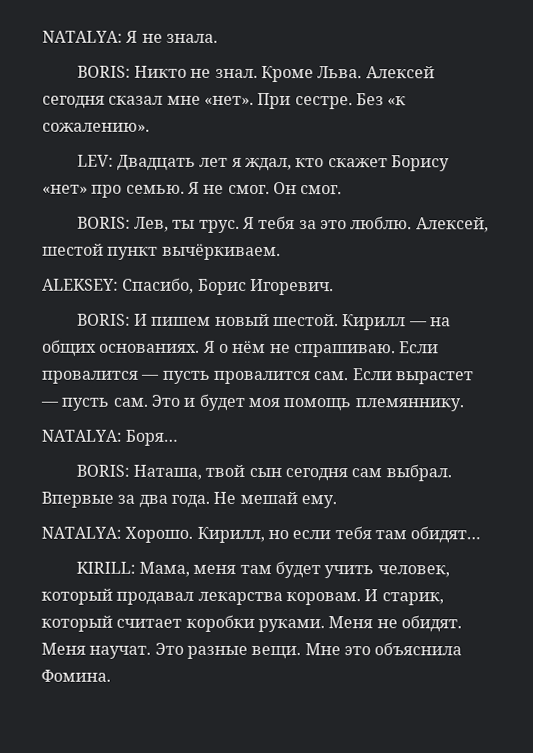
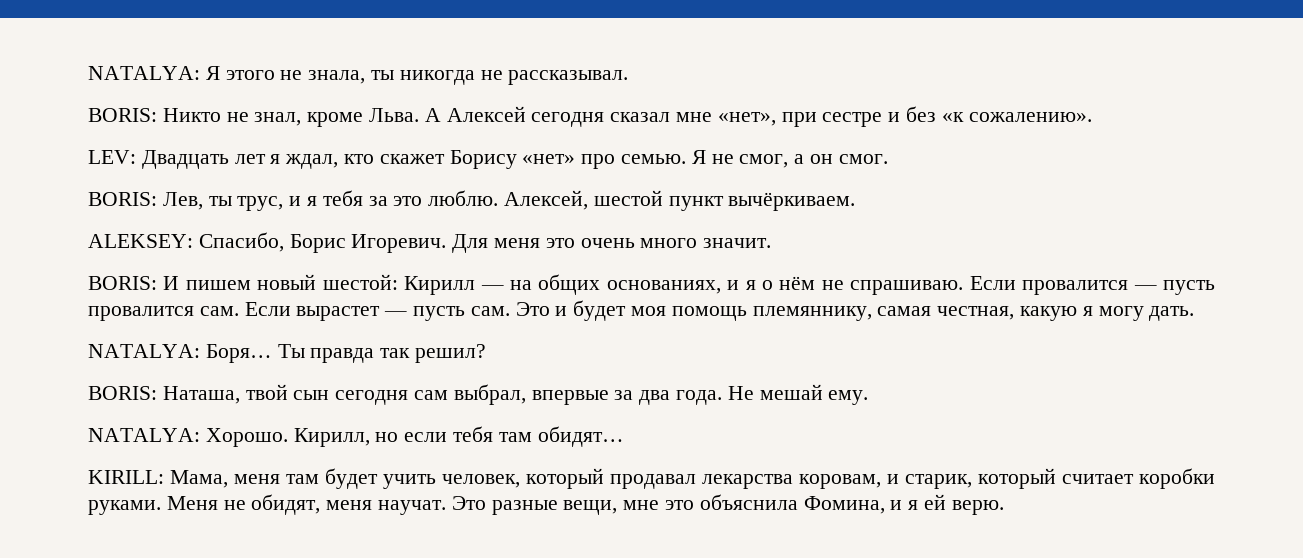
[141,33,218,43] [76,65,435,83] [42,92,384,110] не знала. // BORIS: Никто не знал. Кроме Льва. Алексей сегодня сказал мне «нет». При сестре. Без -> [225,70,629,85] [88,106,937,127] этого не знала, ты никогда не рассказывал. // BORIS: Никто не знал, кроме Льва. А Алексей сегодня сказал мне «нет», при сестре и без
[227,182,297,195] смог. Он -> [739,154,834,168] смог, а он
[198,216,256,233] трус. Я -> [237,196,318,211] трус, и я
(334, 287) none -> [452,234,772,253] Для меня это очень много значит.
[273,314,340,327] шестой. -> [322,274,398,290] шестой:
[99,340,216,353] основаниях. Я -> [606,280,756,294] основаниях, и я
[354,398,464,412] [41,429,179,446] племяннику. // NATALYA: Боря… -> [752,306,1195,321] [88,344,487,363] племяннику, самая честная, какую я могу дать. // NATALYA: Боря… Ты правда так решил?
[385,464,452,482] [41,491,114,508] выбрал. Впервые -> [453,384,609,405] выбрал, впервые
[285,589,379,606] коровам. И -> [799,474,899,489] коровам, и
[400,615,462,633] [41,642,86,655] обидят. Меня -> [251,494,373,515] обидят, меня
[251,642,463,660] [41,669,111,682] вещи. Мне это объяснила Фомина. -> [563,494,1004,515] вещи, мне это объяснила Фомина, и я ей верю.

